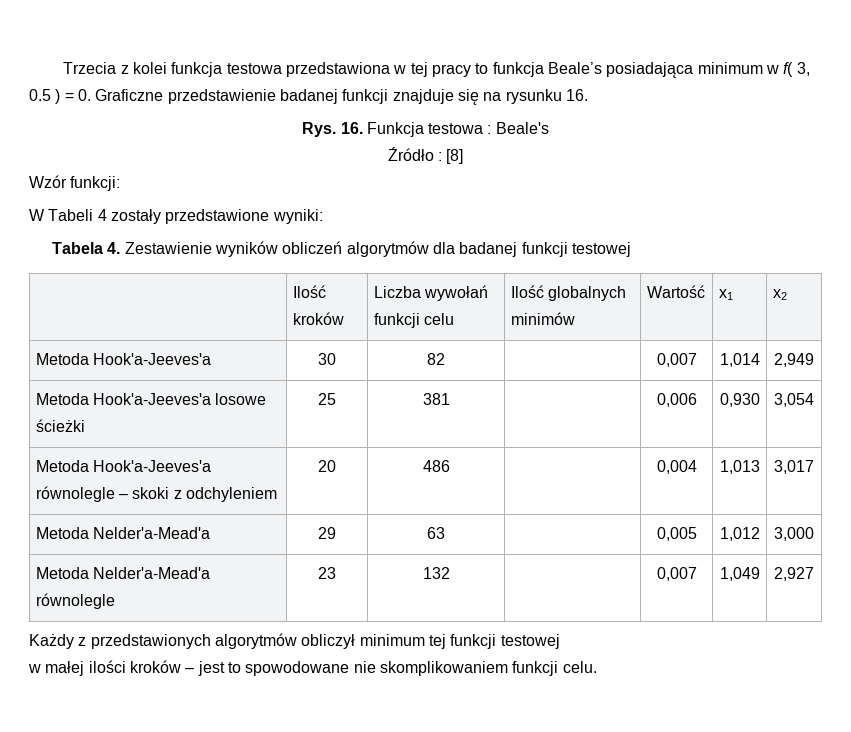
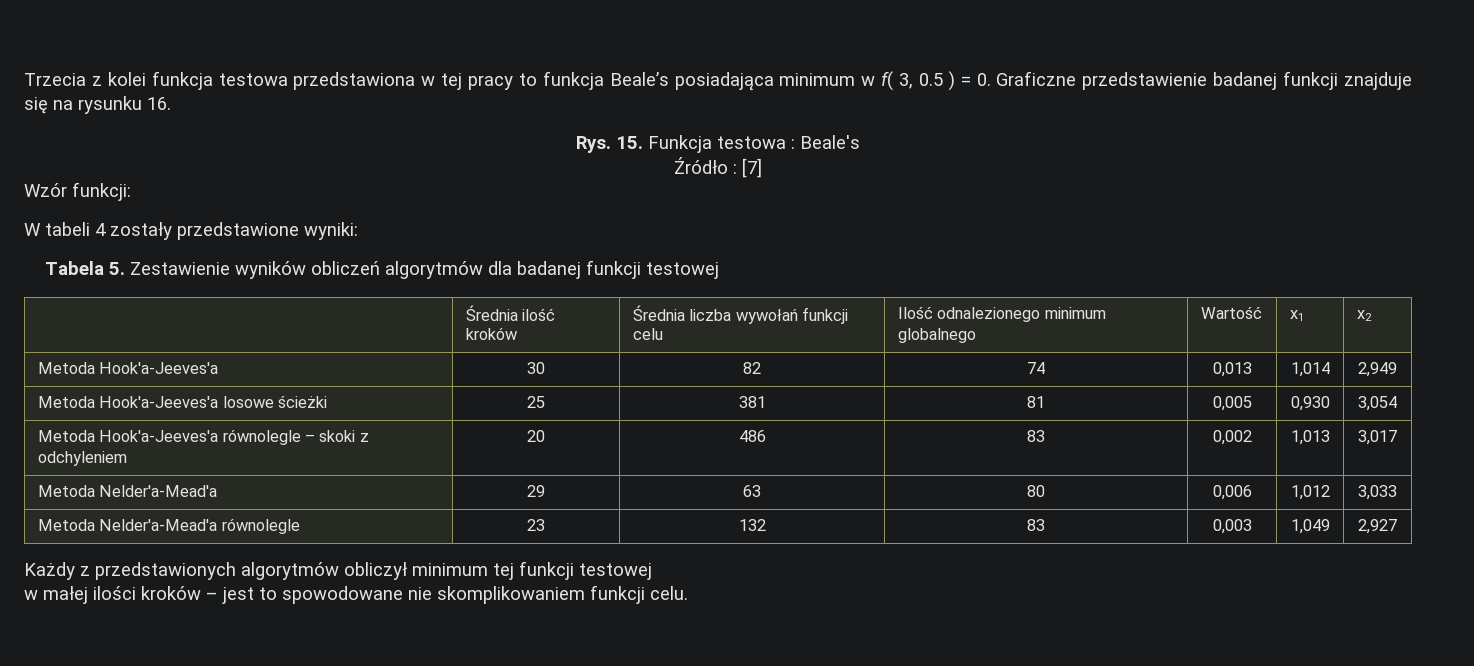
[340,122,363,134] 16. -> [616,136,643,149] 15.
[446,149,464,164] [8] -> [742,158,762,178] [7]
[48,209,94,221] Tabeli -> [45,222,90,236] tabeli
[107,242,121,254] 4. -> [109,262,126,275] 5.
[292,285,326,298] Ilość -> [465,305,556,321] Średnia ilość
[373,286,421,298] Liczba -> [632,305,732,321] Średnia liczba
[547,286,626,301] [510,312,575,325] globalnych minimów -> [937,307,1106,322] [897,328,976,343] odnalezionego minimum globalnego
[656,353,697,367] | 0,007 -> [1027,362,1045,374] [1212,362,1252,377] 74 | 0,013
[656,393,697,407] | 0,006 -> [1027,396,1045,408] [1212,396,1252,411] 81 | 0,005
[656,460,697,474] | 0,004 -> [1027,430,1045,442] [1212,430,1252,445] 83 | 0,002
[656,527,697,541] | 0,005 -> [1027,485,1045,497] [1212,485,1252,500] 80 | 0,006
[774,527,814,541] 3,000 -> [1358,485,1397,500] 3,033
[656,567,697,581] | 0,007 -> [1027,519,1045,531] [1212,519,1252,534] 83 | 0,003

